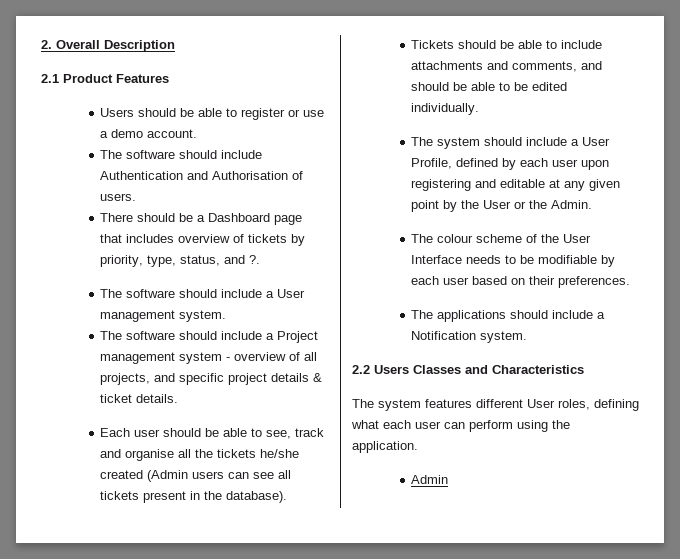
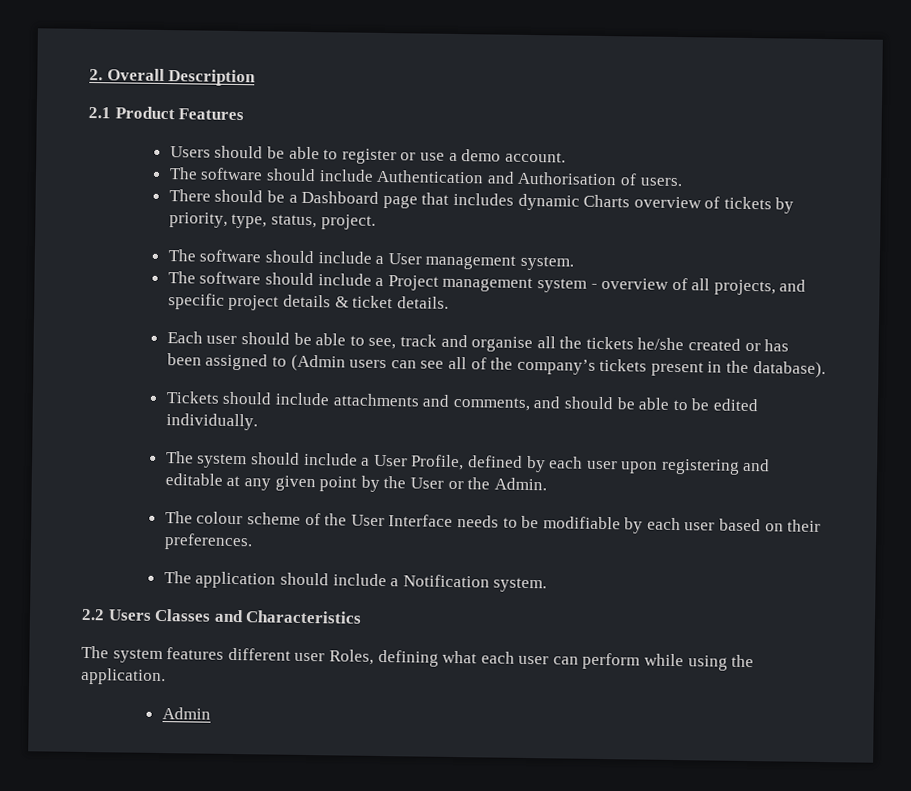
(175, 238) none -> [517,193,631,211] dynamic Charts
[224,255,261,264] and ?. -> [320,214,376,230] project.
(144, 474) none -> [744,339,790,352] [166,353,287,371] or has been assigned to
(292, 474) none -> [470,357,596,375] of the company’s
[500,40,558,49] be able to -> (273, 398) none
[437,310,507,322] applications -> [195,571,277,589] application
[527,399,590,410] User roles, -> [294,649,374,665] user Roles,
(513, 426) none -> [644,653,685,667] while

